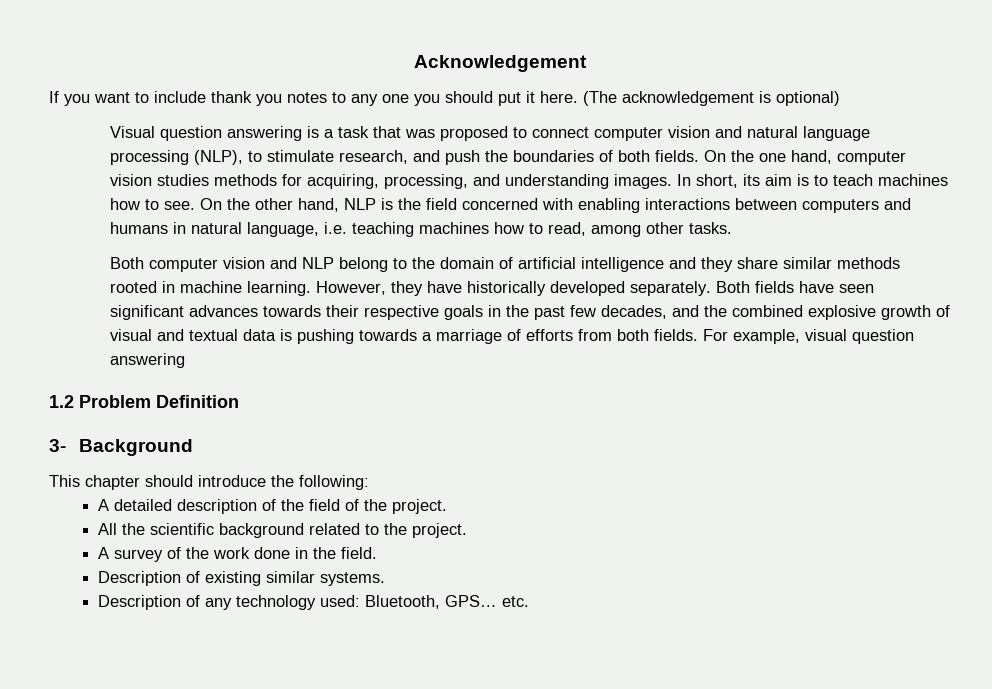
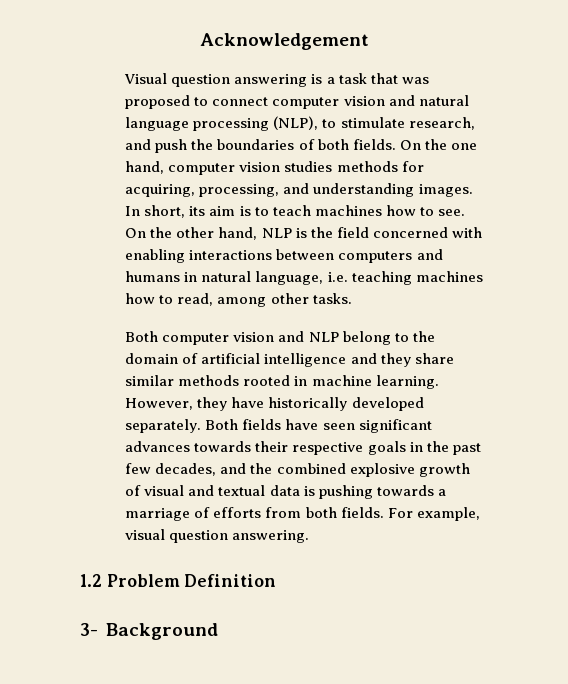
[49,91,840,106] // If you want to include thank you notes to any one you should put it here. (The acknowledgement is optional) -> (369, 41) none
[109,353,185,368] answering -> [232,530,310,543] answering.
[49,475,369,490] [97,499,447,514] [97,523,467,538] [97,547,377,562] [97,571,385,586] [97,595,529,610] // This chapter should introduce the following: // A detailed description of the field of the project. // All the scientific background related to the project. // A survey of the work done in the field. // Description of existing similar systems. // Description of any technology used: Bluetooth, GPS… etc. -> (218, 631) none

